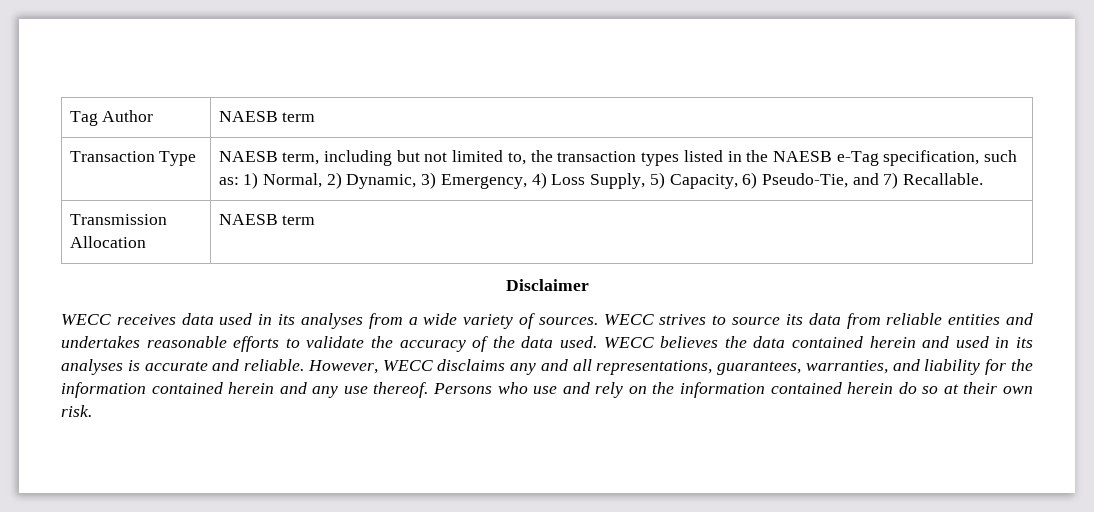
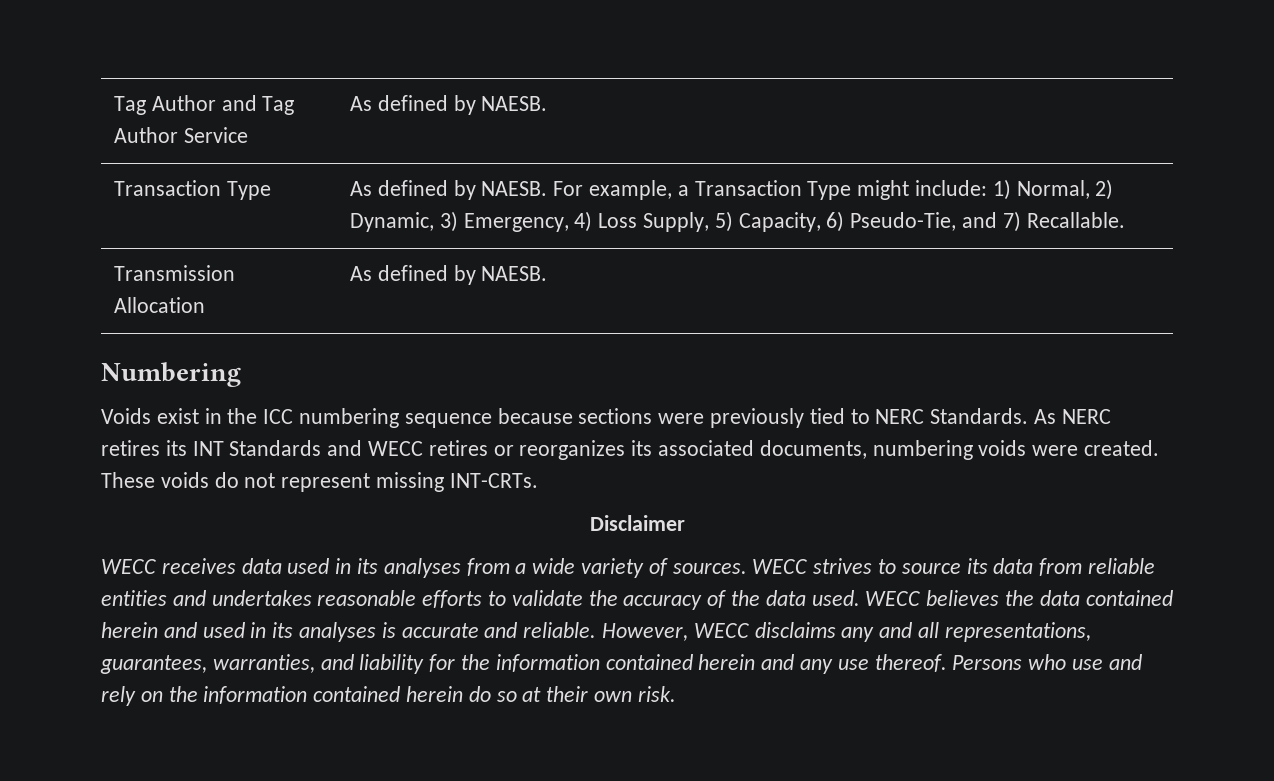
[69,110,154,126] [218,111,316,122] [69,151,197,166] [218,150,1018,166] [218,177,239,185] Tag Author | NAESB term // Transaction Type | NAESB term, including but not limited to, the transaction types listed in the NAESB e-Tag specification, such as: -> [113,95,295,115] [113,127,248,143] [349,95,548,115] [113,180,271,200] [349,180,987,200] Tag Author and Tag Author Service | As defined by NAESB. // Transaction Type | As defined by NAESB. For example, a Transaction Type might include:
[218,214,316,225] NAESB term -> [349,265,548,285] [101,362,241,387] [101,408,1111,428] [101,440,1160,460] [101,472,538,492] As defined by NAESB. // Numbering // Voids exist in the ICC numbering sequence because sections were previously tied to NERC Standards. As NERC retires its INT Standards and WECC retires or reorganizes its associated documents, numbering voids were created. These voids do not represent missing INT-CRTs.

